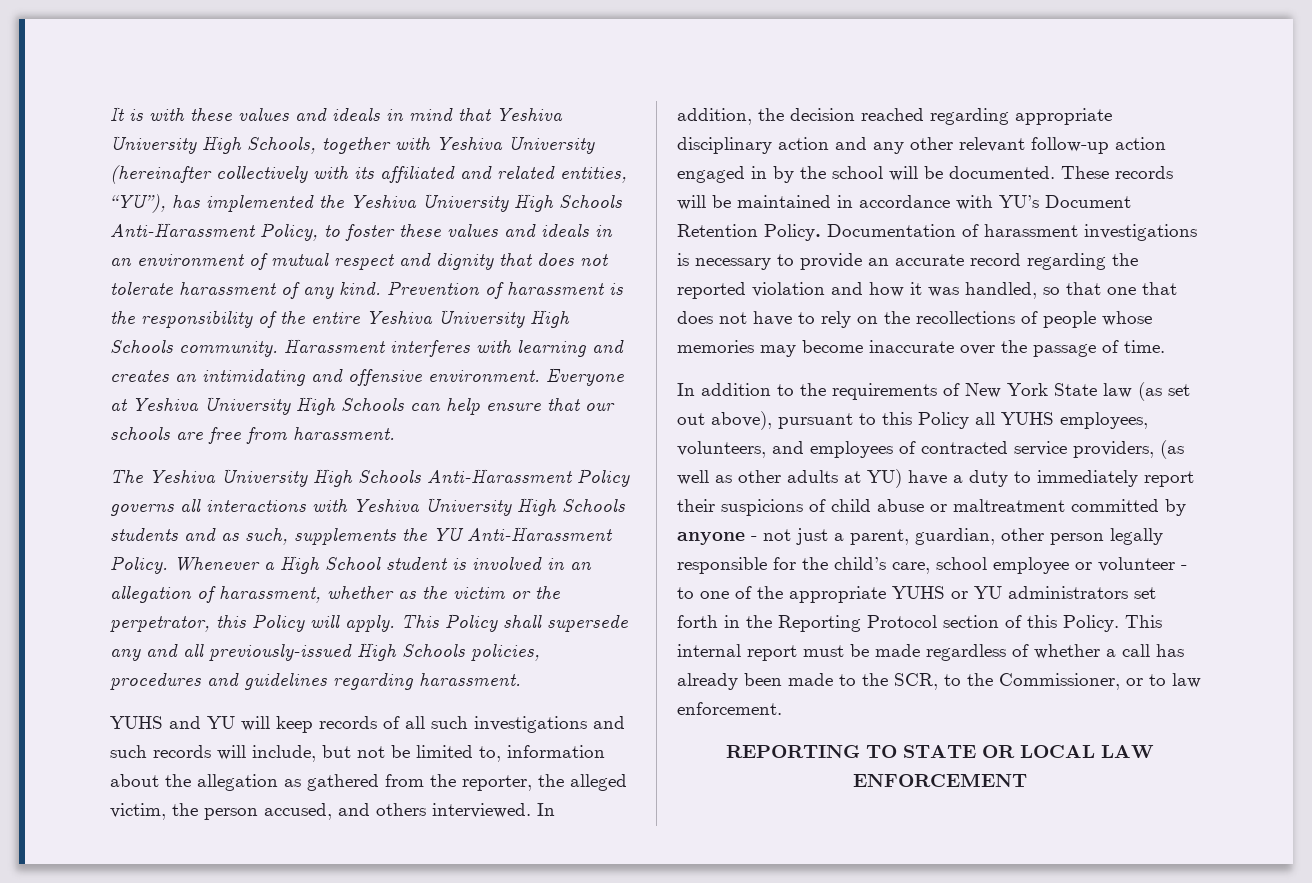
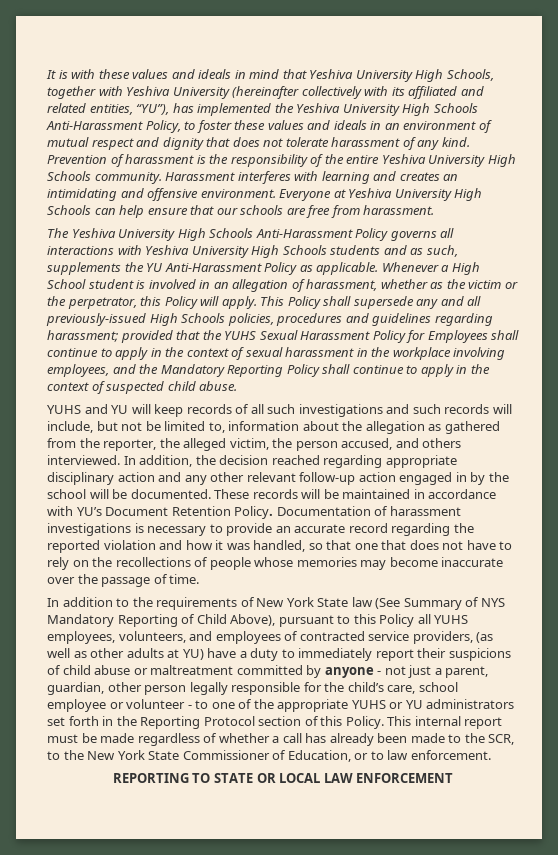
[110,556,168,574] Policy. -> [264,262,379,275] Policy as applicable.
[419,673,521,686] harassment. -> [47,330,520,343] [47,347,506,360] [47,364,490,377] [47,381,238,394] harassment; provided that the YUHS Sexual Harassment Policy for Employees shall continue to apply in the context of sexual harassment in the workplace involving employees, and the Mandatory Reporting Policy shall continue to apply in the context of suspected child abuse.
[1138,382,1190,401] [677,411,772,430] (as set out above), -> [375,597,505,610] [47,614,276,627] (See Summary of NYS Mandatory Reporting of Child Above),
[999,673,1120,690] Commissioner, -> [87,750,351,762] New York State Commissioner of Education,

